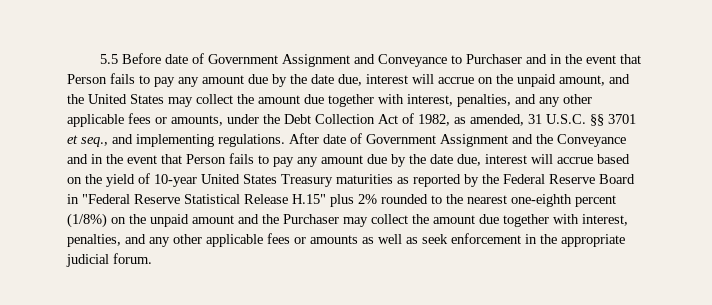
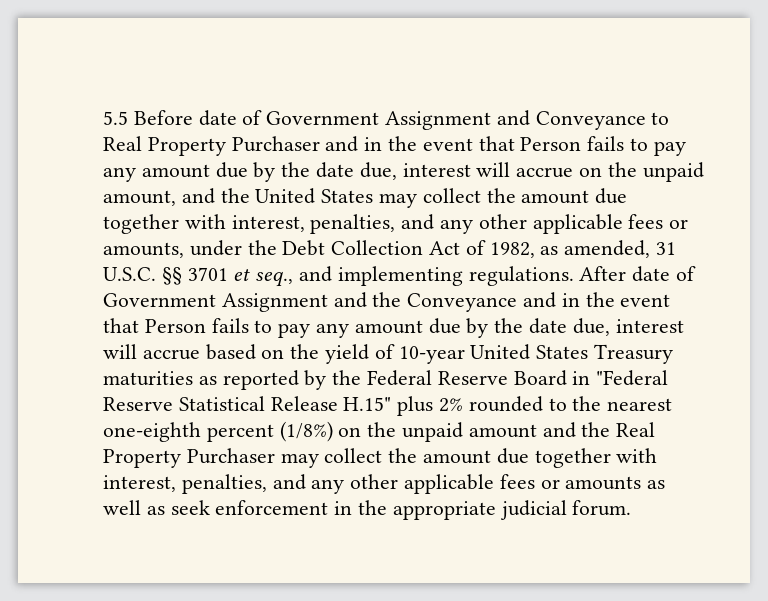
(462, 59) none -> [103,136,226,156] Real Property
(279, 219) none -> [616,422,656,437] [103,449,181,468] Real Property

